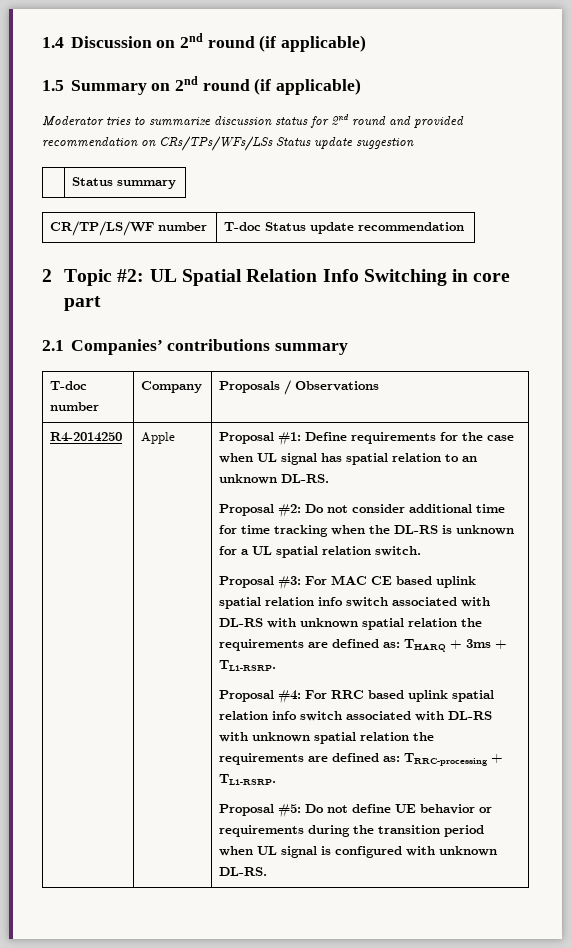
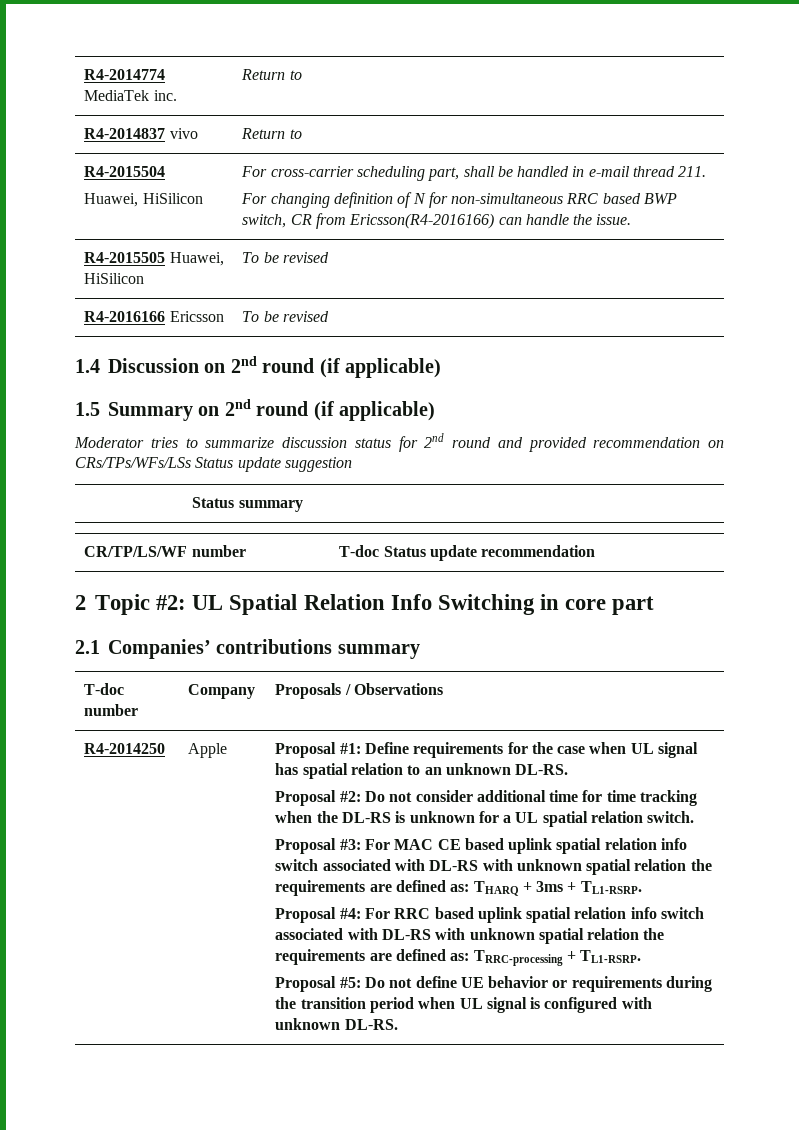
(42, 42) none -> [84,69,166,80] [84,90,177,101] [241,69,302,80] [84,128,198,139] [241,128,302,139] [84,166,166,177] [84,193,203,207] [241,166,707,181] [241,192,678,208] [242,213,632,229] [84,252,224,266] [84,273,145,284] [242,252,329,263] [84,311,224,322] [242,311,329,322] R4-2014774 MediaTek inc. | Return to // R4-2014837 vivo | Return to // R4-2015504 // Huawei, HiSilicon | For cross-carrier scheduling part, shall be handled in e-mail thread 211. // For changing definition of N for non-simultaneous RRC based BWP switch, CR from Ericsson(R4-2016166) can handle the issue. // R4-2015505 Huawei, HiSilicon | To be revised // R4-2016166 Ericsson | To be revised //

